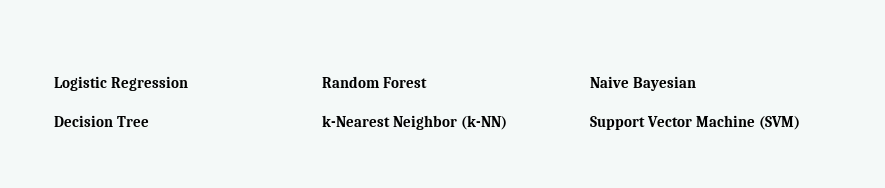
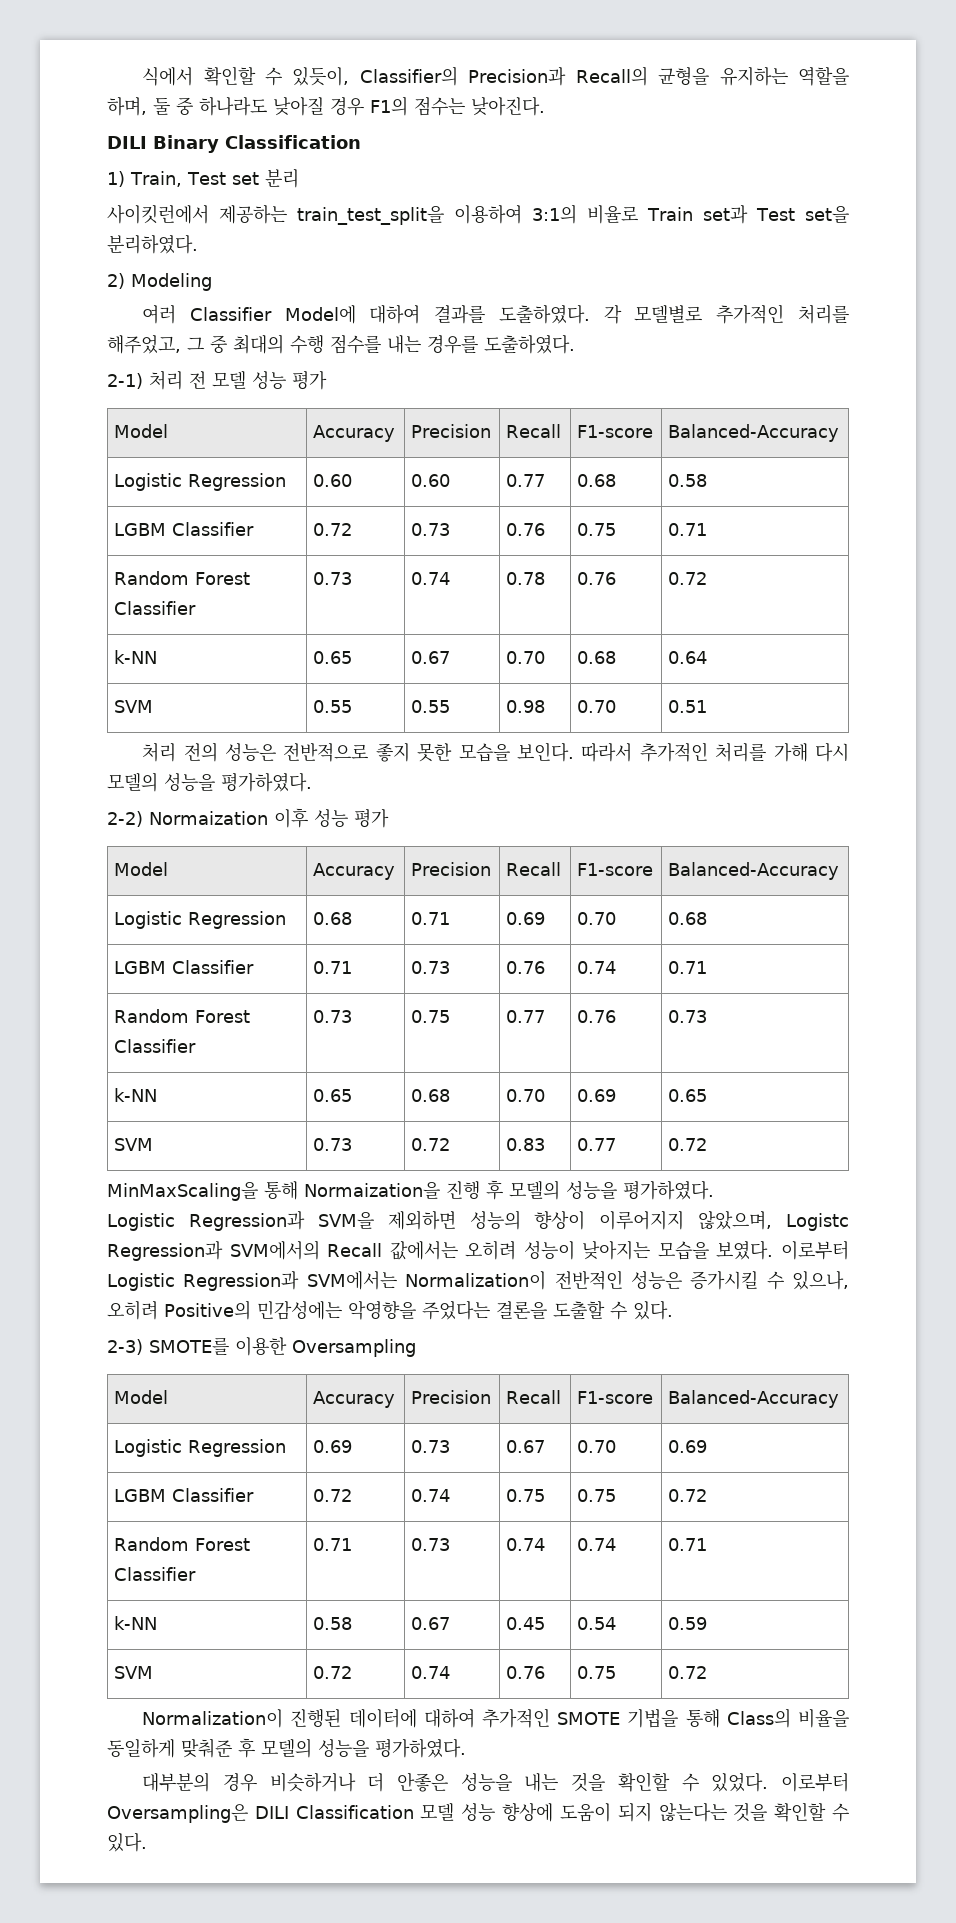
[54,76,188,91] [54,115,149,127] [322,76,427,88] [322,115,507,130] [590,76,696,91] [590,115,800,130] Logistic Regression // Decision Tree // Random Forest // k-Nearest Neighbor (k-NN) // Naive Bayesian // Support Vector Machine (SVM) -> [142,66,849,86] [107,96,545,116] [107,135,361,153] [107,169,299,188] [107,204,850,225] [107,234,198,254] [107,273,212,291] [142,304,849,324] [107,334,575,354] [107,370,327,390] [114,424,169,438] [313,425,396,442] [411,424,492,438] [506,424,562,438] [577,425,654,438] [668,424,840,442] [114,473,287,491] [313,474,353,487] [411,474,451,487] [506,474,546,487] [577,474,617,487] [668,474,708,487] [114,522,255,536] [313,523,353,536] [411,523,451,536] [506,523,546,536] [577,523,617,536] [668,523,708,536] [114,571,251,585] [114,601,197,615] [313,572,353,585] [411,572,451,585] [506,572,546,585] [577,572,617,585] [668,572,708,585] [114,650,158,664] [313,651,353,664] [411,651,451,664] [506,651,546,664] [577,651,617,664] [668,651,708,664] [114,700,154,713] [313,700,353,713] [411,700,451,713] [506,700,546,713] [577,700,617,713] [668,700,708,713] [142,742,849,762] [107,772,312,792] [107,808,389,828] [114,862,169,876] [313,863,396,880] [411,862,492,876] [506,862,562,876] [577,863,654,876] [668,862,840,880] [114,911,287,929] [313,912,353,925] [411,912,451,925] [506,912,546,925] [577,912,617,925] [668,912,708,925] [114,960,255,974] [313,961,353,974] [411,961,451,974] [506,961,546,974] [577,961,617,974] [668,961,708,974] [114,1009,251,1023] [114,1039,197,1053] [313,1010,353,1023] [411,1010,451,1023] [506,1010,546,1023] [577,1010,617,1023] [668,1010,708,1023] [114,1088,158,1102] [313,1089,353,1102] [411,1089,451,1102] [506,1089,546,1102] [577,1089,617,1102] [668,1089,708,1102] [114,1138,154,1151] [313,1138,353,1151] [411,1138,451,1151] [506,1138,546,1151] [577,1138,617,1151] [668,1138,708,1151] [107,1180,714,1201] [107,1210,849,1231] [107,1240,850,1261] [107,1270,849,1291] [107,1300,673,1320] [107,1337,416,1357] [114,1390,169,1404] [313,1391,396,1408] [411,1390,492,1404] [506,1390,562,1404] [577,1391,654,1404] [668,1390,840,1408] [114,1439,287,1457] [313,1440,353,1453] [411,1440,451,1453] [506,1440,546,1453] [577,1440,617,1453] [668,1440,708,1453] [114,1488,255,1502] [313,1489,353,1502] [411,1489,451,1502] [506,1489,546,1502] [577,1489,617,1502] [668,1489,708,1502] [114,1537,251,1551] [114,1567,197,1581] [313,1538,353,1551] [411,1538,451,1551] [506,1538,546,1551] [577,1538,617,1551] [668,1538,708,1551] [114,1616,158,1630] [313,1617,353,1630] [411,1617,451,1630] [506,1617,546,1630] [577,1617,617,1630] [668,1617,708,1630] [114,1666,154,1679] [313,1666,353,1679] [411,1666,451,1679] [506,1666,546,1679] [577,1666,617,1679] [668,1666,708,1679] [142,1708,849,1728] [107,1738,466,1758] [142,1772,849,1792] [107,1802,850,1823] [107,1832,147,1852] 식에서 확인할 수 있듯이, Classifier의 Precision과 Recall의 균형을 유지하는 역할을 하며, 둘 중 하나라도 낮아질 경우 F1의 점수는 낮아진다. // DILI Binary Classification // 1) Train, Test set 분리 // 사이킷런에서 제공하는 train_test_split을 이용하여 3:1의 비율로 Train set과 Test set을 분리하였다. // 2) Modeling // 여러 Classifier Model에 대하여 결과를 도출하였다. 각 모델별로 추가적인 처리를 해주었고, 그 중 최대의 수행 점수를 내는 경우를 도출하였다. // 2-1) 처리 전 모델 성능 평가 // Model | Accuracy | Precision | Recall | F1-score | Balanced-Accuracy // Logistic Regression | 0.60 | 0.60 | 0.77 | 0.68 | 0.58 // LGBM Classifier | 0.72 | 0.73 | 0.76 | 0.75 | 0.71 // Random Forest Classifier | 0.73 | 0.74 | 0.78 | 0.76 | 0.72 // k-NN | 0.65 | 0.67 | 0.70 | 0.68 | 0.64 // SVM | 0.55 | 0.55 | 0.98 | 0.70 | 0.51 // 처리 전의 성능은 전반적으로 좋지 못한 모습을 보인다. 따라서 추가적인 처리를 가해 다시 모델의 성능을 평가하였다. // 2-2) Normaization 이후 성능 평가 // Model | Accuracy | Precision | Recall | F1-score | Balanced-Accuracy // Logistic Regression | 0.68 | 0.71 | 0.69 | 0.70 | 0.68 // LGBM Classifier | 0.71 | 0.73 | 0.76 | 0.74 | 0.71 // Random Forest Classifier | 0.73 | 0.75 | 0.77 | 0.76 | 0.73 // k-NN | 0.65 | 0.68 | 0.70 | 0.69 | 0.65 // SVM | 0.73 | 0.72 | 0.83 | 0.77 | 0.72 // MinMaxScaling을 통해 Normaization을 진행 후 모델의 성능을 평가하였다. // Logistic Regression과 SVM을 제외하면 성능의 향상이 이루어지지 않았으며, Logistc Regression과 SVM에서의 Recall 값에서는 오히려 성능이 낮아지는 모습을 보였다. 이로부터 Logistic Regression과 SVM에서는 Normalization이 전반적인 성능은 증가시킬 수 있으나, 오히려 Positive의 민감성에는 악영향을 주었다는 결론을 도출할 수 있다. // 2-3) SMOTE를 이용한 Oversampling // Model | Accuracy | Precision | Recall | F1-score | Balanced-Accuracy // Logistic Regression | 0.69 | 0.73 | 0.67 | 0.70 | 0.69 // LGBM Classifier | 0.72 | 0.74 | 0.75 | 0.75 | 0.72 // Random Forest Classifier | 0.71 | 0.73 | 0.74 | 0.74 | 0.71 // k-NN | 0.58 | 0.67 | 0.45 | 0.54 | 0.59 // SVM | 0.72 | 0.74 | 0.76 | 0.75 | 0.72 // Normalization이 진행된 데이터에 대하여 추가적인 SMOTE 기법을 통해 Class의 비율을 동일하게 맞춰준 후 모델의 성능을 평가하였다. // 대부분의 경우 비슷하거나 더 안좋은 성능을 내는 것을 확인할 수 있었다. 이로부터 Oversampling은 DILI Classification 모델 성능 향상에 도움이 되지 않는다는 것을 확인할 수 있다.

